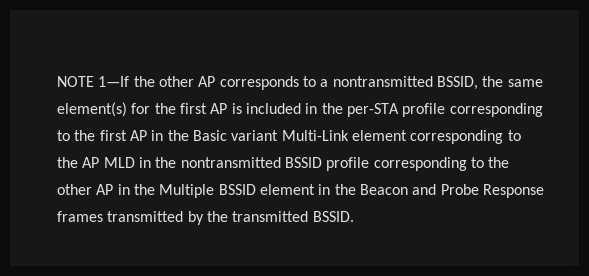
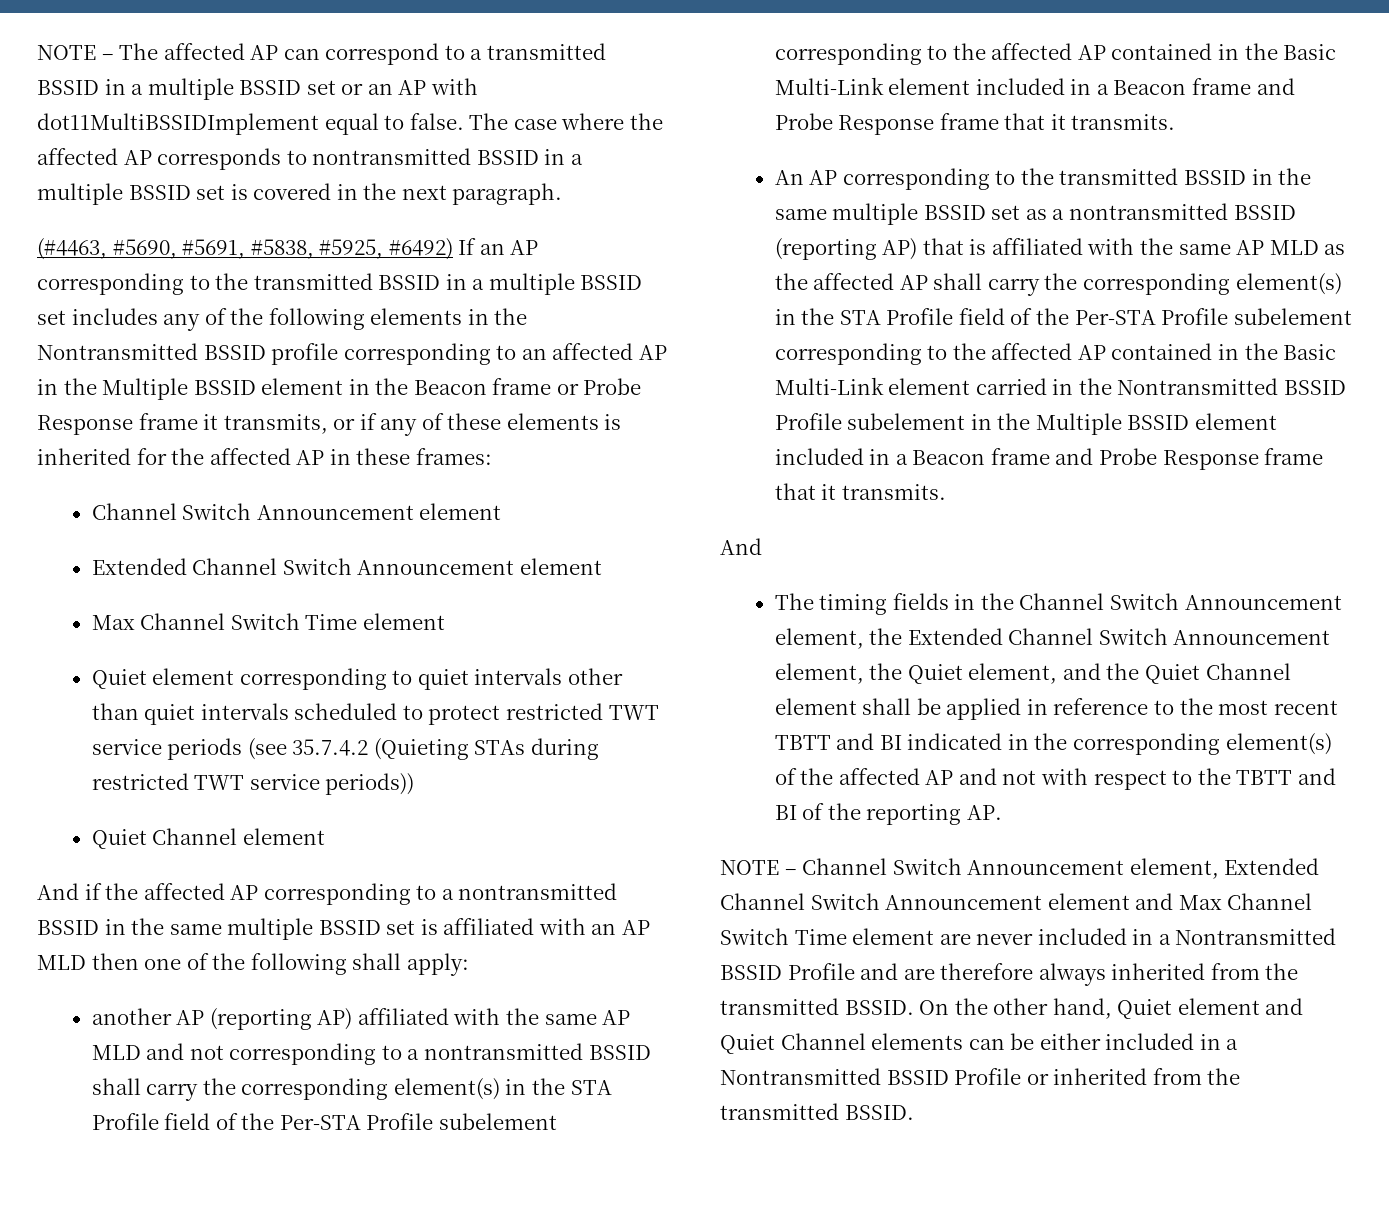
[57,76,543,90] [57,102,543,117] [57,130,521,144] [57,157,281,168] NOTE 1—If the other AP corresponds to a nontransmitted BSSID, the same element(s) for the first AP is included in the per-STA profile corresponding to the first AP in the Basic variant Multi-Link element corresponding to the AP MLD in the nontransmitted -> [37,43,606,65] [37,78,478,100] [37,113,663,135] [37,148,583,170] [37,183,563,205] [37,238,539,260] [37,273,643,295] [37,308,528,331] [37,343,198,360] NOTE – The affected AP can correspond to a transmitted BSSID in a multiple BSSID set or an AP with dot11MultiBSSIDImplement equal to false. The case where the affected AP corresponds to nontransmitted BSSID in a multiple BSSID set is covered in the next paragraph. // (#4463, #5690, #5691, #5838, #5925, #6492) If an AP corresponding to the transmitted BSSID in a multiple BSSID set includes any of the following elements in the Nontransmitted
[488,157,510,168] [57,184,92,195] the other -> [521,343,634,360] an affected
[412,184,544,198] [57,211,204,225] and Probe Response frames transmitted by -> [492,378,642,395] [37,413,622,436] [37,448,492,465] [91,503,502,520] [91,558,602,575] [91,613,445,630] [91,668,623,690] [91,703,659,725] [91,738,599,760] [91,773,415,795] [91,828,325,849] [37,883,618,905] [37,918,650,940] [37,953,469,976] [91,1008,631,1030] [91,1043,651,1065] [91,1078,612,1101] [91,1113,557,1130] [774,43,1337,65] [774,77,1295,95] [774,113,1176,135] [774,168,1312,190] [774,203,1296,225] [774,238,1346,260] [774,273,1342,296] [774,308,1352,325] [774,343,1337,365] [774,377,1346,395] [774,413,1277,435] [774,448,1324,470] [774,483,946,500] [720,538,762,555] [774,593,1342,615] [774,628,1331,649] [774,663,1291,684] [774,698,1338,720] [774,733,1332,755] [774,768,1336,790] [774,803,1002,825] [720,858,1320,879] [720,893,1313,910] [720,928,1337,945] [720,963,1299,986] [720,998,1304,1019] [720,1033,1239,1054] [720,1068,1202,1085] frame or Probe Response frame it transmits, or if any of these elements is inherited for the affected AP in these frames: // Channel Switch Announcement element // Extended Channel Switch Announcement element // Max Channel Switch Time element // Quiet element corresponding to quiet intervals other than quiet intervals scheduled to protect restricted TWT service periods (see 35.7.4.2 (Quieting STAs during restricted TWT service periods)) // Quiet Channel element // And if the affected AP corresponding to a nontransmitted BSSID in the same multiple BSSID set is affiliated with an AP MLD then one of the following shall apply: // another AP (reporting AP) affiliated with the same AP MLD and not corresponding to a nontransmitted BSSID shall carry the corresponding element(s) in the STA Profile field of the Per-STA Profile subelement corresponding to the affected AP contained in the Basic Multi-Link element included in a Beacon frame and Probe Response frame that it transmits. // An AP corresponding to the transmitted BSSID in the same multiple BSSID set as a nontransmitted BSSID (reporting AP) that is affiliated with the same AP MLD as the affected AP shall carry the corresponding element(s) in the STA Profile field of the Per-STA Profile subelement corresponding to the affected AP contained in the Basic Multi-Link element carried in the Nontransmitted BSSID Profile subelement in the Multiple BSSID element included in a Beacon frame and Probe Response frame that it transmits. // And // The timing fields in the Channel Switch Announcement element, the Extended Channel Switch Announcement element, the Quiet element, and the Quiet Channel element shall be applied in reference to the most recent TBTT and BI indicated in the corresponding element(s) of the affected AP and not with respect to the TBTT and BI of the reporting AP. // NOTE – Channel Switch Announcement element, Extended Channel Switch Announcement element and Max Channel Switch Time element are never included in a Nontransmitted BSSID Profile and are therefore always inherited from the transmitted BSSID. On the other hand, Quiet element and Quiet Channel elements can be either included in a Nontransmitted BSSID Profile or inherited from

